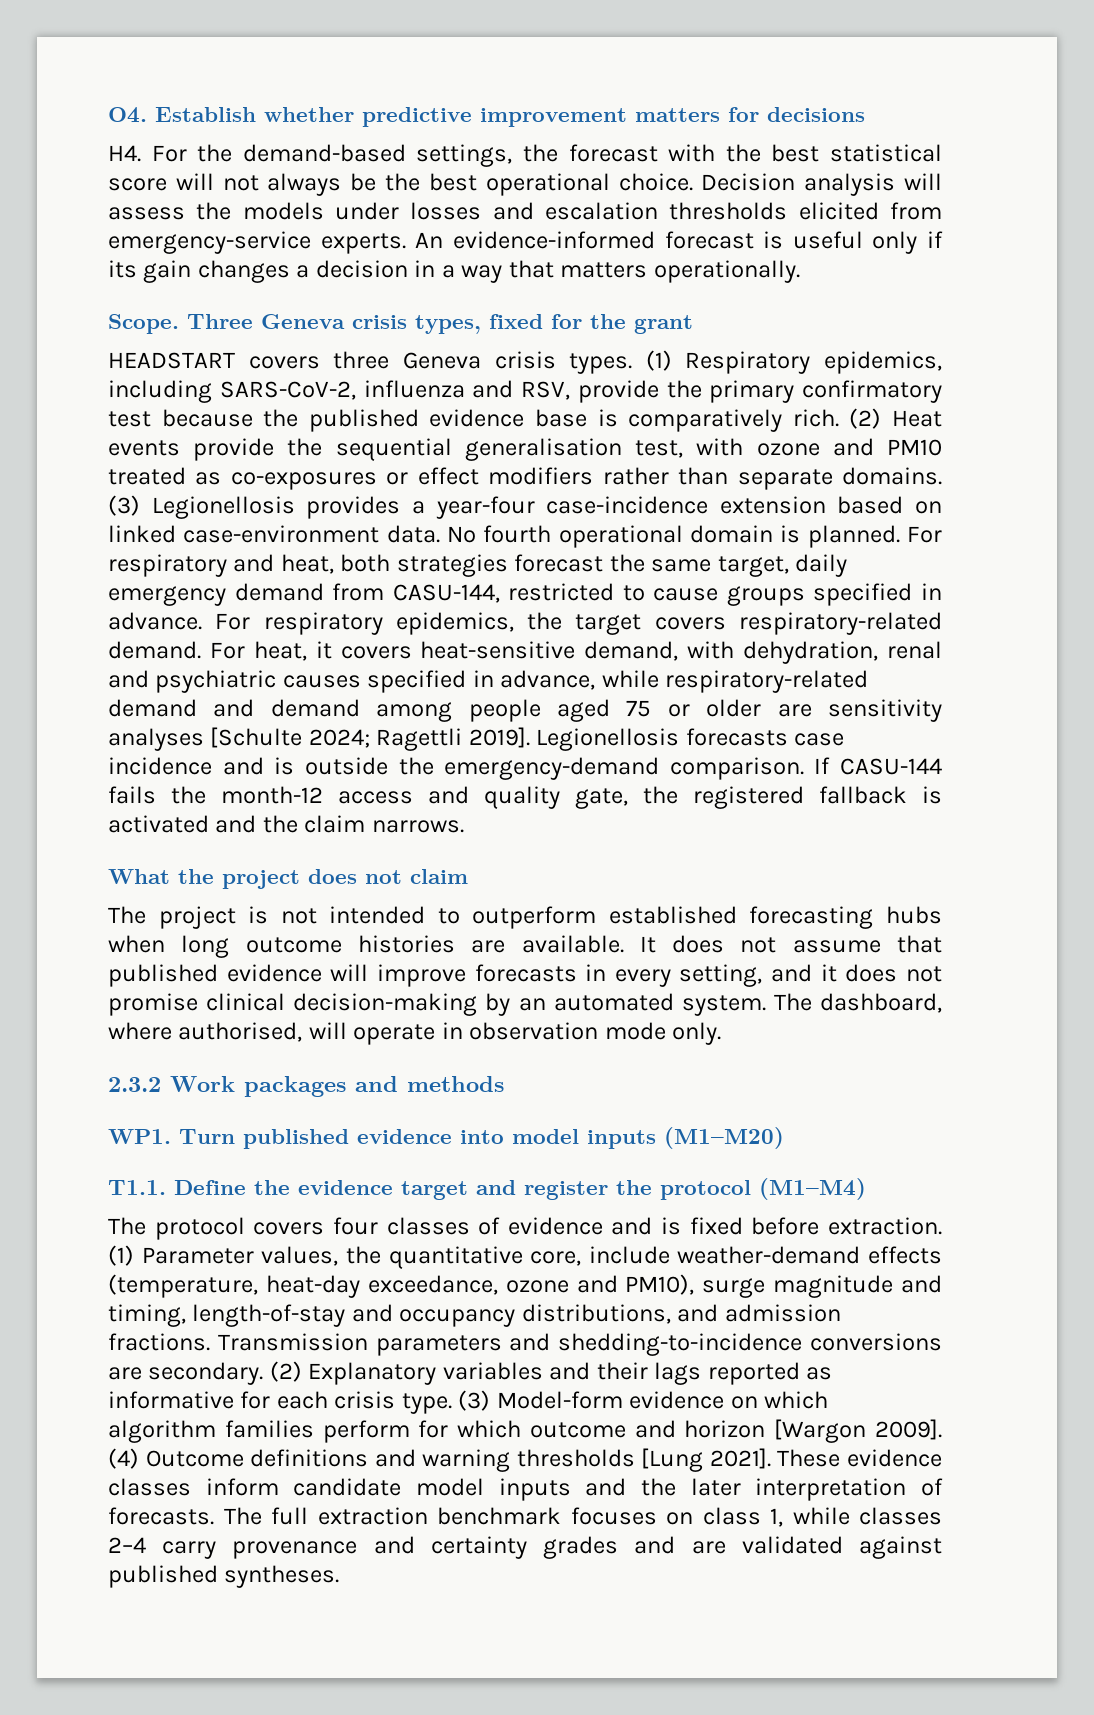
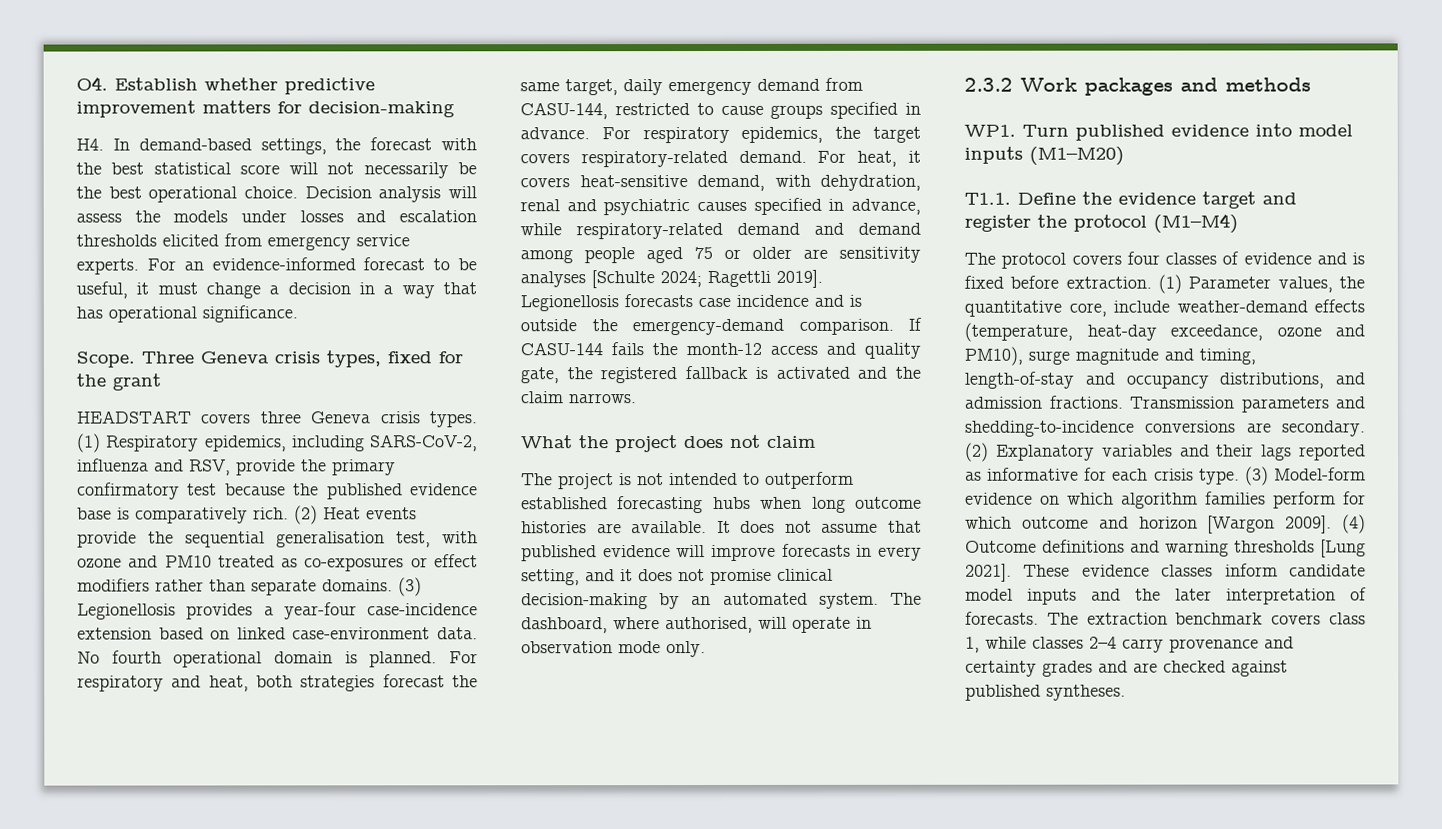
[767,107,865,122] decisions -> [308,101,455,118] decision-making
[151,144,233,162] For the -> [112,138,130,151] In
[267,173,342,196] always -> [363,162,449,179] necessarily
[108,231,943,254] [108,260,290,283] emergency-service experts. An evidence-informed forecast is useful only if its gain changes -> [267,234,410,251] [76,257,477,275] [76,281,261,299] emergency service experts. For an evidence-informed forecast to be useful, it must change
[560,260,800,283] matters operationally. -> [76,305,298,323] has operational significance.
[271,1507,308,1525] full -> (1079, 618) none
[570,1507,693,1525] focuses on -> [1271,614,1322,625] covers
[741,1536,843,1554] validated -> [1163,660,1226,673] checked

